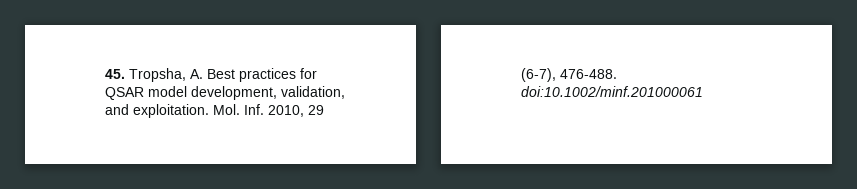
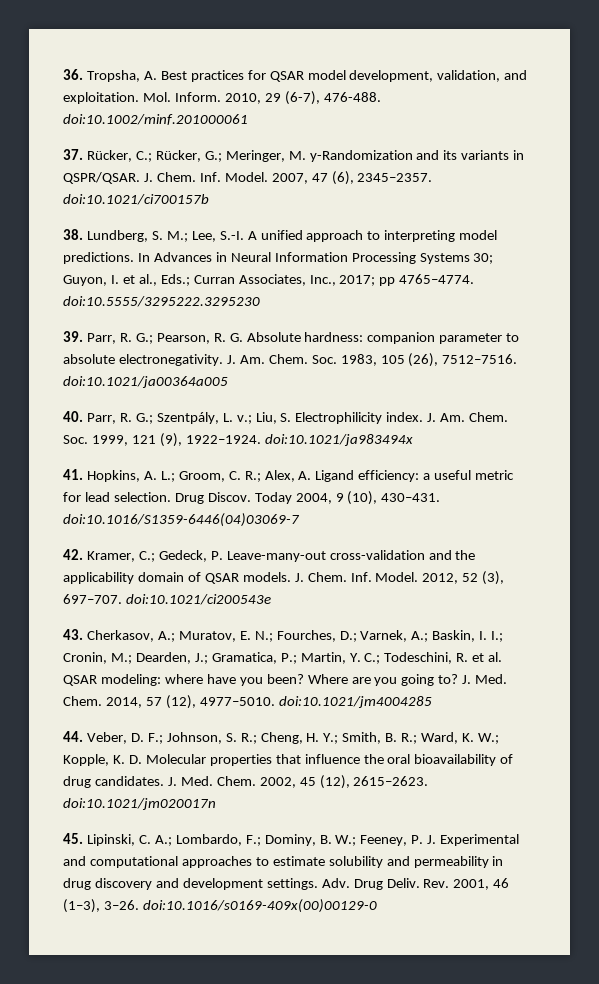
[104,69,125,79] 45. -> [63,69,84,80] 36.
[243,104,264,115] Inf. -> [174,92,221,102] Inform.
(703, 91) none -> [63,149,525,162] [63,171,433,185] [63,194,210,205] [63,229,498,242] [63,252,494,264] [63,274,475,286] [63,296,261,307] [63,331,520,344] [63,353,518,367] [63,376,229,388] [63,411,508,424] [63,433,413,447] [63,469,514,482] [63,491,441,505] [63,513,301,527] [63,549,476,562] [63,571,505,585] [63,594,272,605] [63,629,504,642] [63,652,503,664] [63,674,508,686] [63,695,432,709] [63,731,499,744] [63,754,514,766] [63,775,429,789] [63,798,217,810] [63,833,520,846] [63,856,504,868] [63,878,510,890] [63,899,377,913] // 37. Rücker, C.; Rücker, G.; Meringer, M. y-Randomization and its variants in QSPR/QSAR. J. Chem. Inf. Model. 2007, 47 (6), 2345–2357. doi:10.1021/ci700157b // 38. Lundberg, S. M.; Lee, S.-I. A unified approach to interpreting model predictions. In Advances in Neural Information Processing Systems 30; Guyon, I. et al., Eds.; Curran Associates, Inc., 2017; pp 4765–4774. doi:10.5555/3295222.3295230 // 39. Parr, R. G.; Pearson, R. G. Absolute hardness: companion parameter to absolute electronegativity. J. Am. Chem. Soc. 1983, 105 (26), 7512–7516. doi:10.1021/ja00364a005 // 40. Parr, R. G.; Szentpály, L. v.; Liu, S. Electrophilicity index. J. Am. Chem. Soc. 1999, 121 (9), 1922–1924. doi:10.1021/ja983494x // 41. Hopkins, A. L.; Groom, C. R.; Alex, A. Ligand efficiency: a useful metric for lead selection. Drug Discov. Today 2004, 9 (10), 430–431. doi:10.1016/S1359-6446(04)03069-7 // 42. Kramer, C.; Gedeck, P. Leave-many-out cross-validation and the applicability domain of QSAR models. J. Chem. Inf. Model. 2012, 52 (3), 697–707. doi:10.1021/ci200543e // 43. Cherkasov, A.; Muratov, E. N.; Fourches, D.; Varnek, A.; Baskin, I. I.; Cronin, M.; Dearden, J.; Gramatica, P.; Martin, Y. C.; Todeschini, R. et al. QSAR modeling: where have you been? Where are you going to? J. Med. Chem. 2014, 57 (12), 4977–5010. doi:10.1021/jm4004285 // 44. Veber, D. F.; Johnson, S. R.; Cheng, H. Y.; Smith, B. R.; Ward, K. W.; Kopple, K. D. Molecular properties that influence the oral bioavailability of drug candidates. J. Med. Chem. 2002, 45 (12), 2615–2623. doi:10.1021/jm020017n // 45. Lipinski, C. A.; Lombardo, F.; Dominy, B. W.; Feeney, P. J. Experimental and computational approaches to estimate solubility and permeability in drug discovery and development settings. Adv. Drug Deliv. Rev. 2001, 46 (1–3), 3–26. doi:10.1016/s0169-409x(00)00129-0

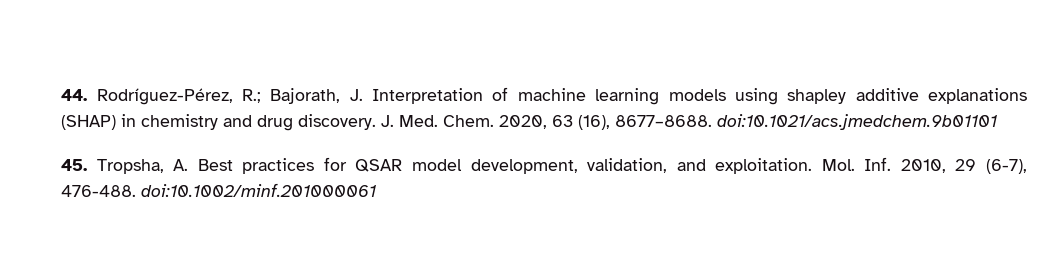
[63,69,84,80] 36. -> [61,87,1028,105] [61,114,998,131] [61,159,88,171] 44. Rodríguez-Pérez, R.; Bajorath, J. Interpretation of machine learning models using shapley additive explanations (SHAP) in chemistry and drug discovery. J. Med. Chem. 2020, 63 (16), 8677–8688. doi:10.1021/acs.jmedchem.9b01101 // 45.
[174,92,221,102] Inform. -> [864,157,892,171] Inf.
[63,149,525,162] [63,171,433,185] [63,194,210,205] [63,229,498,242] [63,252,494,264] [63,274,475,286] [63,296,261,307] [63,331,520,344] [63,353,518,367] [63,376,229,388] [63,411,508,424] [63,433,413,447] [63,469,514,482] [63,491,441,505] [63,513,301,527] [63,549,476,562] [63,571,505,585] [63,594,272,605] [63,629,504,642] [63,652,503,664] [63,674,508,686] [63,695,432,709] [63,731,499,744] [63,754,514,766] [63,775,429,789] [63,798,217,810] [63,833,520,846] [63,856,504,868] [63,878,510,890] [63,899,377,913] // 37. Rücker, C.; Rücker, G.; Meringer, M. y-Randomization and its variants in QSPR/QSAR. J. Chem. Inf. Model. 2007, 47 (6), 2345–2357. doi:10.1021/ci700157b // 38. Lundberg, S. M.; Lee, S.-I. A unified approach to interpreting model predictions. In Advances in Neural Information Processing Systems 30; Guyon, I. et al., Eds.; Curran Associates, Inc., 2017; pp 4765–4774. doi:10.5555/3295222.3295230 // 39. Parr, R. G.; Pearson, R. G. Absolute hardness: companion parameter to absolute electronegativity. J. Am. Chem. Soc. 1983, 105 (26), 7512–7516. doi:10.1021/ja00364a005 // 40. Parr, R. G.; Szentpály, L. v.; Liu, S. Electrophilicity index. J. Am. Chem. Soc. 1999, 121 (9), 1922–1924. doi:10.1021/ja983494x // 41. Hopkins, A. L.; Groom, C. R.; Alex, A. Ligand efficiency: a useful metric for lead selection. Drug Discov. Today 2004, 9 (10), 430–431. doi:10.1016/S1359-6446(04)03069-7 // 42. Kramer, C.; Gedeck, P. Leave-many-out cross-validation and the applicability domain of QSAR models. J. Chem. Inf. Model. 2012, 52 (3), 697–707. doi:10.1021/ci200543e // 43. Cherkasov, A.; Muratov, E. N.; Fourches, D.; Varnek, A.; Baskin, I. I.; Cronin, M.; Dearden, J.; Gramatica, P.; Martin, Y. C.; Todeschini, R. et al. QSAR modeling: where have you been? Where are you going to? J. Med. Chem. 2014, 57 (12), 4977–5010. doi:10.1021/jm4004285 // 44. Veber, D. F.; Johnson, S. R.; Cheng, H. Y.; Smith, B. R.; Ward, K. W.; Kopple, K. D. Molecular properties that influence the oral bioavailability of drug candidates. J. Med. Chem. 2002, 45 (12), 2615–2623. doi:10.1021/jm020017n // 45. Lipinski, C. A.; Lombardo, F.; Dominy, B. W.; Feeney, P. J. Experimental and computational approaches to estimate solubility and permeability in drug discovery and development settings. Adv. Drug Deliv. Rev. 2001, 46 (1–3), 3–26. doi:10.1016/s0169-409x(00)00129-0 -> (377, 190) none

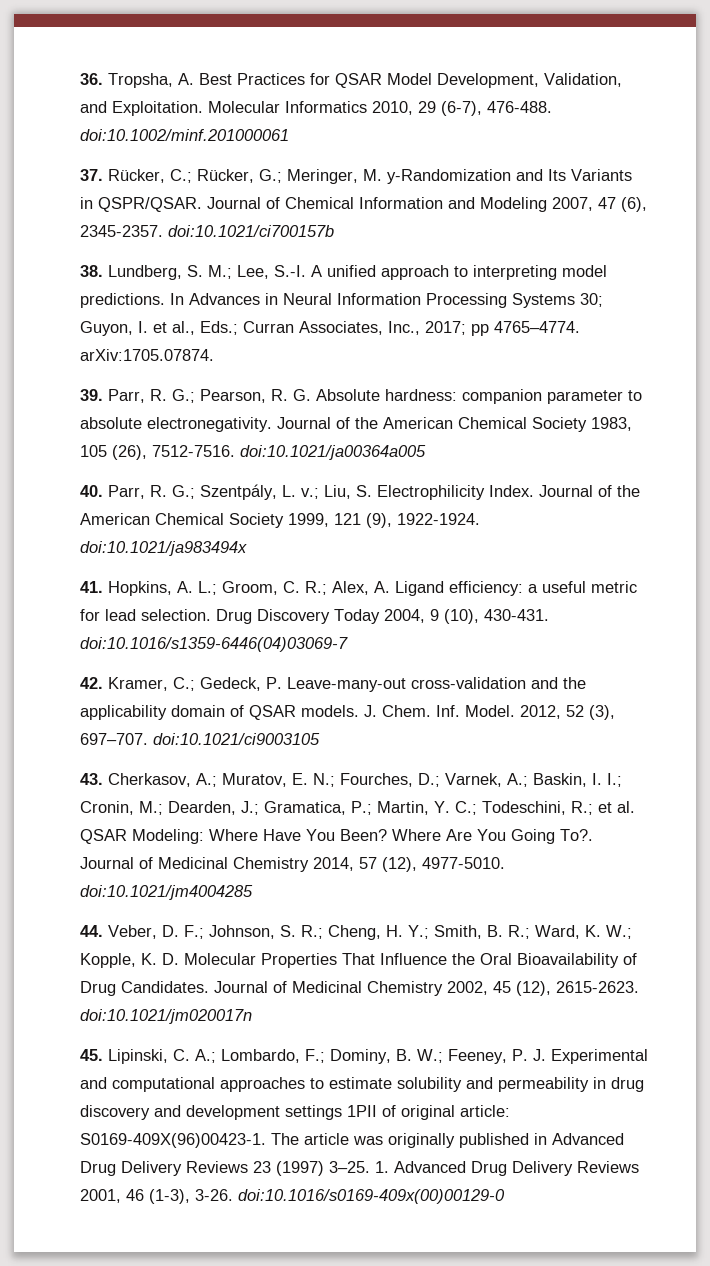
[61,87,1028,105] [61,114,998,131] [61,159,88,171] 44. Rodríguez-Pérez, R.; Bajorath, J. Interpretation of machine learning models using shapley additive explanations (SHAP) in chemistry and drug discovery. J. Med. Chem. 2020, 63 (16), 8677–8688. doi:10.1021/acs.jmedchem.9b01101 // 45. -> [80,73,104,85] 36.
[242,158,315,174] practices -> [237,73,306,85] Practices
[412,157,892,174] model development, validation, and exploitation. Mol. Inf. -> [387,73,623,88] [80,101,368,116] Model Development, Validation, and Exploitation. Molecular Informatics
(377, 190) none -> [80,169,633,184] [80,197,648,212] [80,225,335,237] [80,265,608,280] [80,293,604,308] [80,321,581,336] [80,349,215,361] [80,389,643,404] [80,417,633,432] [80,445,427,460] [80,484,641,500] [80,513,481,528] [80,541,248,556] [80,581,638,596] [80,609,550,624] [80,637,349,652] [80,677,587,692] [80,705,616,720] [80,733,321,745] [80,773,623,787] [80,801,636,815] [80,829,594,844] [80,857,506,872] [80,885,254,900] [80,925,633,940] [80,953,638,968] [80,981,640,996] [80,1009,253,1024] [80,1049,649,1064] [80,1077,645,1092] [80,1105,511,1120] [80,1133,625,1148] [80,1161,640,1176] [80,1189,506,1204] // 37. Rücker, C.; Rücker, G.; Meringer, M. y-Randomization and Its Variants in QSPR/QSAR. Journal of Chemical Information and Modeling 2007, 47 (6), 2345-2357. doi:10.1021/ci700157b // 38. Lundberg, S. M.; Lee, S.-I. A unified approach to interpreting model predictions. In Advances in Neural Information Processing Systems 30; Guyon, I. et al., Eds.; Curran Associates, Inc., 2017; pp 4765–4774. arXiv:1705.07874. // 39. Parr, R. G.; Pearson, R. G. Absolute hardness: companion parameter to absolute electronegativity. Journal of the American Chemical Society 1983, 105 (26), 7512-7516. doi:10.1021/ja00364a005 // 40. Parr, R. G.; Szentpály, L. v.; Liu, S. Electrophilicity Index. Journal of the American Chemical Society 1999, 121 (9), 1922-1924. doi:10.1021/ja983494x // 41. Hopkins, A. L.; Groom, C. R.; Alex, A. Ligand efficiency: a useful metric for lead selection. Drug Discovery Today 2004, 9 (10), 430-431. doi:10.1016/s1359-6446(04)03069-7 // 42. Kramer, C.; Gedeck, P. Leave-many-out cross-validation and the applicability domain of QSAR models. J. Chem. Inf. Model. 2012, 52 (3), 697–707. doi:10.1021/ci9003105 // 43. Cherkasov, A.; Muratov, E. N.; Fourches, D.; Varnek, A.; Baskin, I. I.; Cronin, M.; Dearden, J.; Gramatica, P.; Martin, Y. C.; Todeschini, R.; et al. QSAR Modeling: Where Have You Been? Where Are You Going To?. Journal of Medicinal Chemistry 2014, 57 (12), 4977-5010. doi:10.1021/jm4004285 // 44. Veber, D. F.; Johnson, S. R.; Cheng, H. Y.; Smith, B. R.; Ward, K. W.; Kopple, K. D. Molecular Properties That Influence the Oral Bioavailability of Drug Candidates. Journal of Medicinal Chemistry 2002, 45 (12), 2615-2623. doi:10.1021/jm020017n // 45. Lipinski, C. A.; Lombardo, F.; Dominy, B. W.; Feeney, P. J. Experimental and computational approaches to estimate solubility and permeability in drug discovery and development settings 1PII of original article: S0169-409X(96)00423-1. The article was originally published in Advanced Drug Delivery Reviews 23 (1997) 3–25. 1. Advanced Drug Delivery Reviews 2001, 46 (1-3), 3-26. doi:10.1016/s0169-409x(00)00129-0

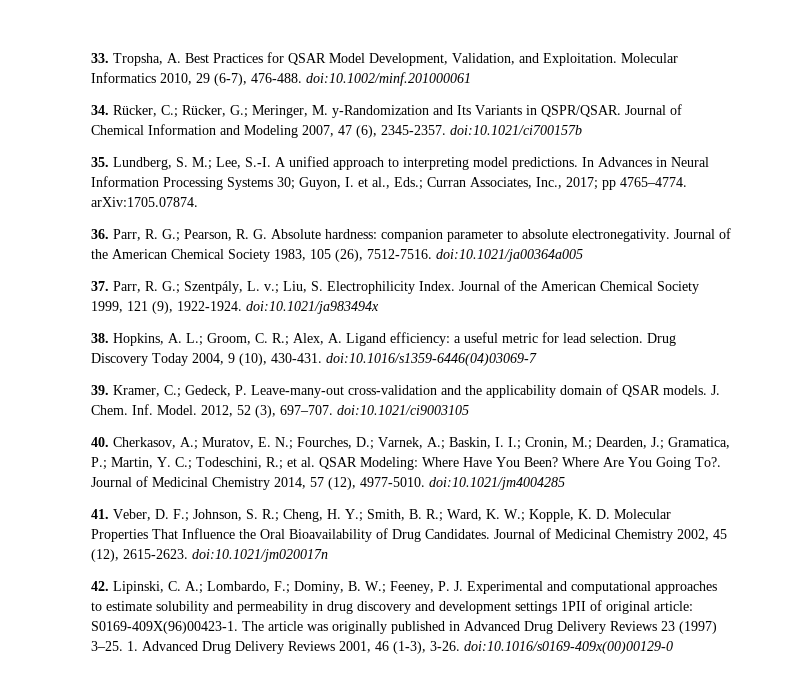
[80,73,104,85] 36. -> [90,53,109,63] 33.
[80,169,104,181] 37. -> [90,105,109,115] 34.
[80,265,104,277] 38. -> [90,157,109,167] 35.
[80,389,104,401] 39. -> [90,229,109,239] 36.
[80,485,104,497] 40. -> [90,281,109,291] 37.
[80,581,104,593] 41. -> [90,333,109,343] 38.
[80,677,104,689] 42. -> [90,385,109,395] 39.
[80,773,104,785] 43. -> [90,437,109,447] 40.
[80,925,104,937] 44. -> [90,509,109,519] 41.
[80,1049,104,1061] 45. -> [90,581,109,591] 42.

